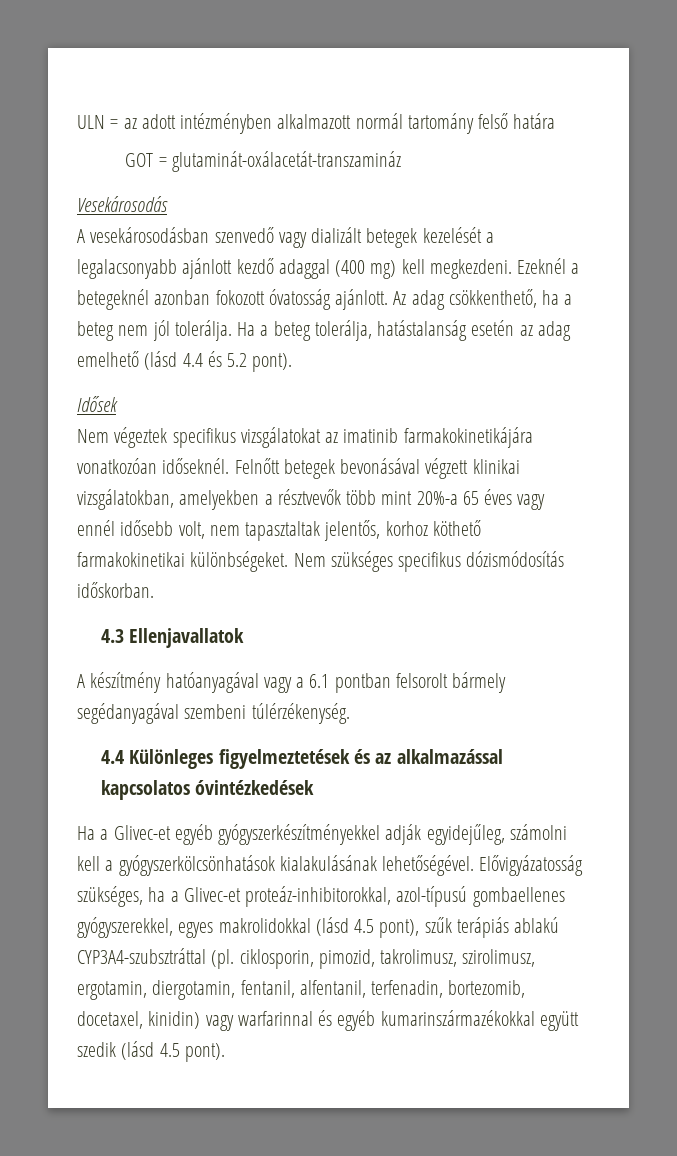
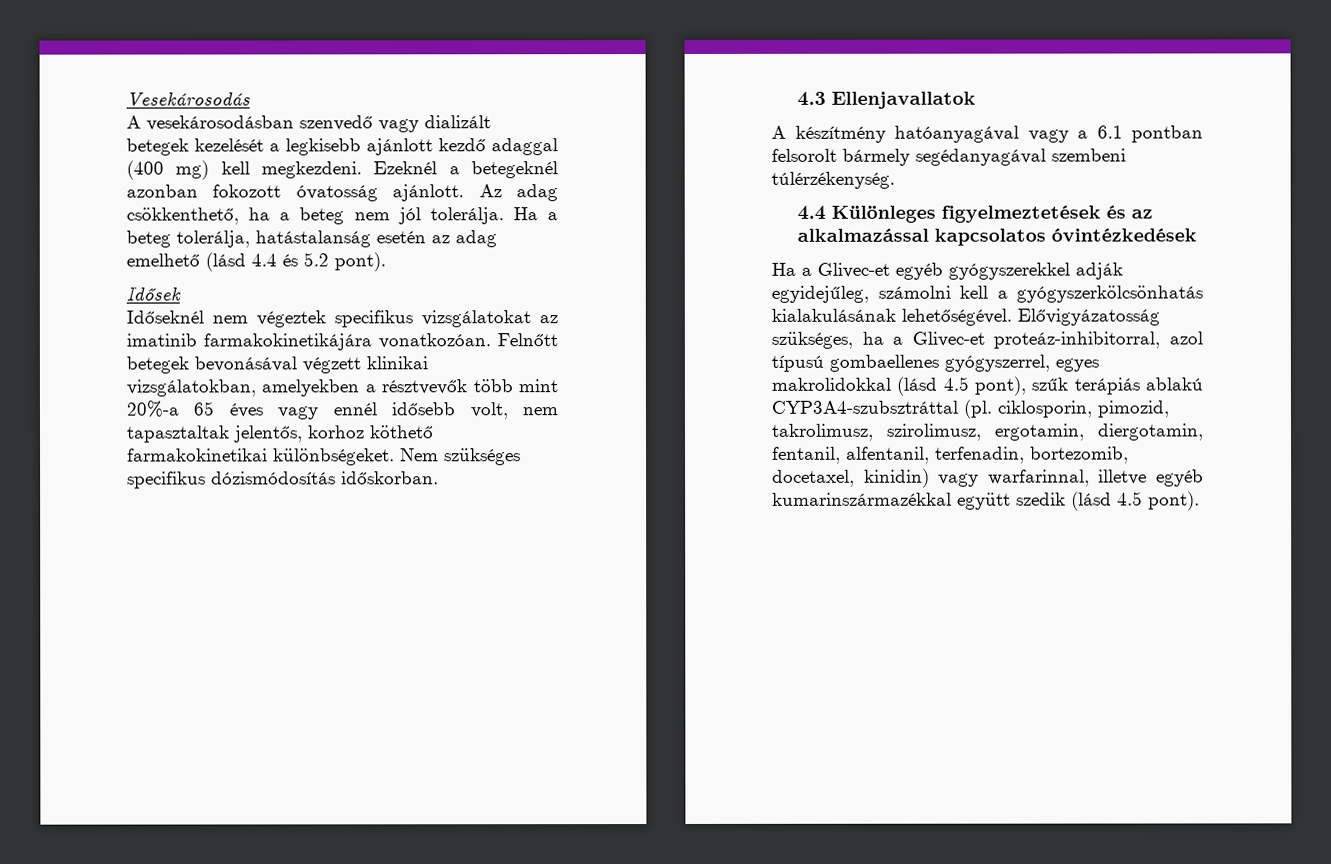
[77,113,556,134] [125,151,401,172] ULN = az adott intézményben alkalmazott normál tartomány felső határa // GOT = glutaminát-oxálacetát-transzamináz // -> (126, 99) none
[77,259,177,279] legalacsonyabb -> [285,138,361,156] legkisebb
[77,429,109,443] Nem -> [126,310,248,324] Időseknél nem
[77,458,230,474] vonatkozóan időseknél. -> [378,333,491,349] vonatkozóan.
[218,824,381,845] gyógyszerkészítményekkel -> [948,262,1070,280] gyógyszerekkel
[118,855,275,876] gyógyszerkölcsönhatások -> [1016,285,1203,303] gyógyszerkölcsönhatás
[245,886,565,907] [77,917,173,938] proteáz-inhibitorokkal, azol-típusú gombaellenes gyógyszerekkel, -> [993,331,1203,349] [771,354,1050,372] proteáz-inhibitorral, azol típusú gombaellenes gyógyszerrel,
[237,1010,535,1031] warfarinnal és egyéb kumarinszármazékokkal -> [987,469,1204,487] [772,492,952,506] warfarinnal, illetve egyéb kumarinszármazékkal

